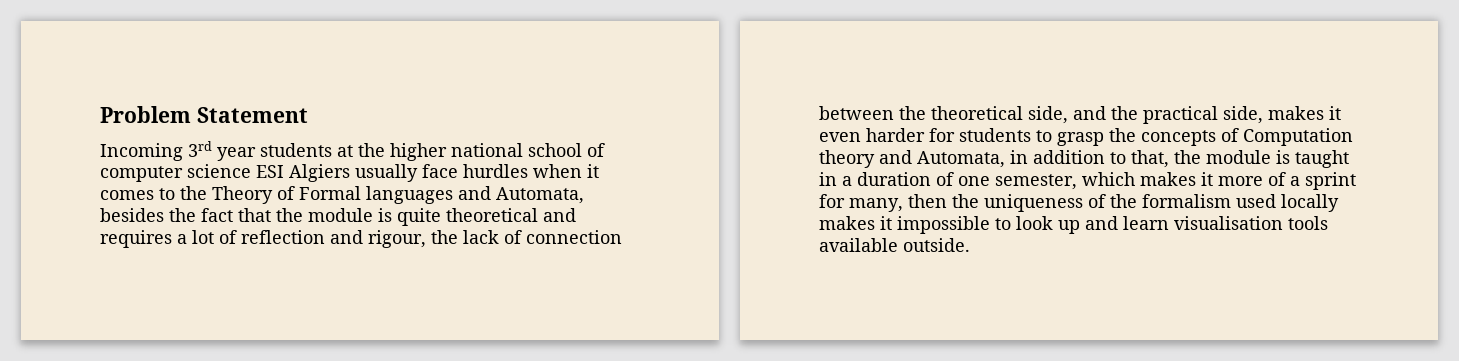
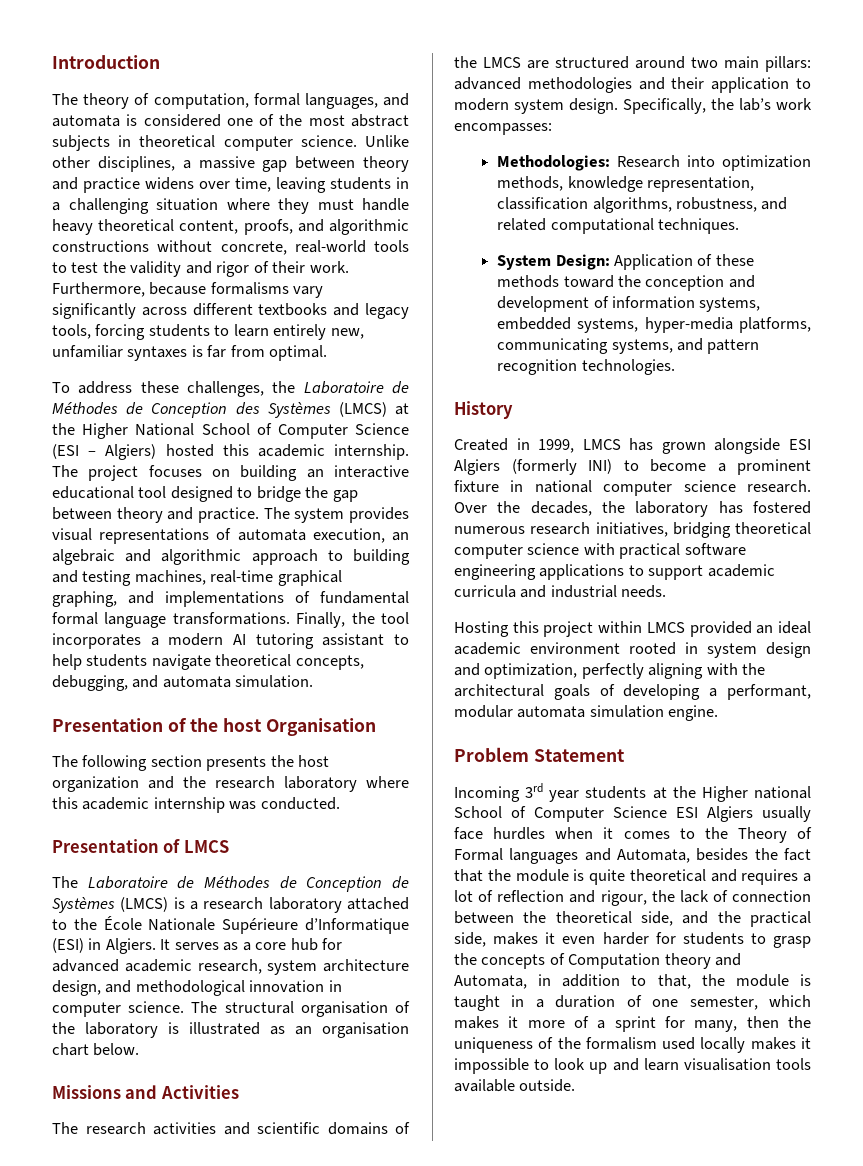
(100, 114) none -> [52,55,160,69] [52,93,409,109] [52,114,409,127] [52,135,410,151] [52,156,409,172] [52,177,409,193] [52,198,409,214] [52,219,410,235] [52,240,409,255] [52,261,349,277] [52,282,324,298] [52,303,410,319] [52,324,364,340] [52,345,328,361] [52,381,409,397] [52,402,409,418] [52,423,409,439] [52,444,409,460] [52,465,409,481] [52,486,358,502] [52,507,409,523] [52,528,409,544] [52,549,410,565] [52,570,342,586] [52,591,409,607] [52,612,409,628] [52,633,409,649] [52,654,364,670] [52,675,314,691] [52,717,376,736] [52,755,330,771] [52,776,409,792] [52,797,340,813] [52,839,229,853] [52,876,409,892] [52,897,409,913] [52,916,409,934] [52,938,343,954] [52,959,409,975] [52,980,342,996] [52,1001,411,1017] [52,1022,409,1038] [52,1043,140,1056] [52,1085,239,1099] [52,1122,410,1135] [454,56,811,72] [454,77,811,93] [454,98,812,114] [454,123,552,135] [497,155,811,171] [497,176,755,192] [497,197,788,213] [497,218,740,234] [497,254,754,270] [497,275,755,291] [497,296,761,312] [497,317,811,333] [497,338,760,354] [497,359,675,375] [454,401,513,419] [454,438,811,454] [454,459,811,475] [454,480,811,496] [454,501,811,517] [454,522,811,538] [454,543,746,559] [454,564,775,580] [454,585,667,598] [454,621,811,637] [454,642,811,658] [454,663,766,679] [454,684,811,700] [454,705,719,721] Introduction // The theory of computation, formal languages, and automata is considered one of the most abstract subjects in theoretical computer science. Unlike other disciplines, a massive gap between theory and practice widens over time, leaving students in a challenging situation where they must handle heavy theoretical content, proofs, and algorithmic constructions without concrete, real-world tools to test the validity and rigor of their work. Furthermore, because formalisms vary significantly across different textbooks and legacy tools, forcing students to learn entirely new, unfamiliar syntaxes is far from optimal. // To address these challenges, the Laboratoire de Méthodes de Conception des Systèmes (LMCS) at the Higher National School of Computer Science (ESI – Algiers) hosted this academic internship. The project focuses on building an interactive educational tool designed to bridge the gap between theory and practice. The system provides visual representations of automata execution, an algebraic and algorithmic approach to building and testing machines, real-time graphical graphing, and implementations of fundamental formal language transformations. Finally, the tool incorporates a modern AI tutoring assistant to help students navigate theoretical concepts, debugging, and automata simulation. // Presentation of the host Organisation // The following section presents the host organization and the research laboratory where this academic internship was conducted. // Presentation of LMCS // The Laboratoire de Méthodes de Conception de Systèmes (LMCS) is a research laboratory attached to the École Nationale Supérieure d’Informatique (ESI) in Algiers. It serves as a core hub for advanced academic research, system architecture design, and methodological innovation in computer science. The structural organisation of the laboratory is illustrated as an organisation chart below. // Missions and Activities // The research activities and scientific domains of the LMCS are structured around two main pillars: advanced methodologies and their application to modern system design. Specifically, the lab’s work encompasses: // Methodologies: Research into optimization methods, knowledge representation, classification algorithms, robustness, and related computational techniques. // System Design: Application of these methods toward the conception and development of information systems, embedded systems, hyper-media platforms, communicating systems, and pattern recognition technologies. // History // Created in 1999, LMCS has grown alongside ESI Algiers (formerly INI) to become a prominent fixture in national computer science research. Over the decades, the laboratory has fostered numerous research initiatives, bridging theoretical computer science with practical software engineering applications to support academic curricula and industrial needs. // Hosting this project within LMCS provided an ideal academic environment rooted in system design and optimization, perfectly aligning with the architectural goals of developing a performant, modular automata simulation engine. //
[390,143,605,161] [100,164,251,182] higher national school of computer science -> [701,786,811,802] [454,806,667,822] Higher national School of Computer Science

